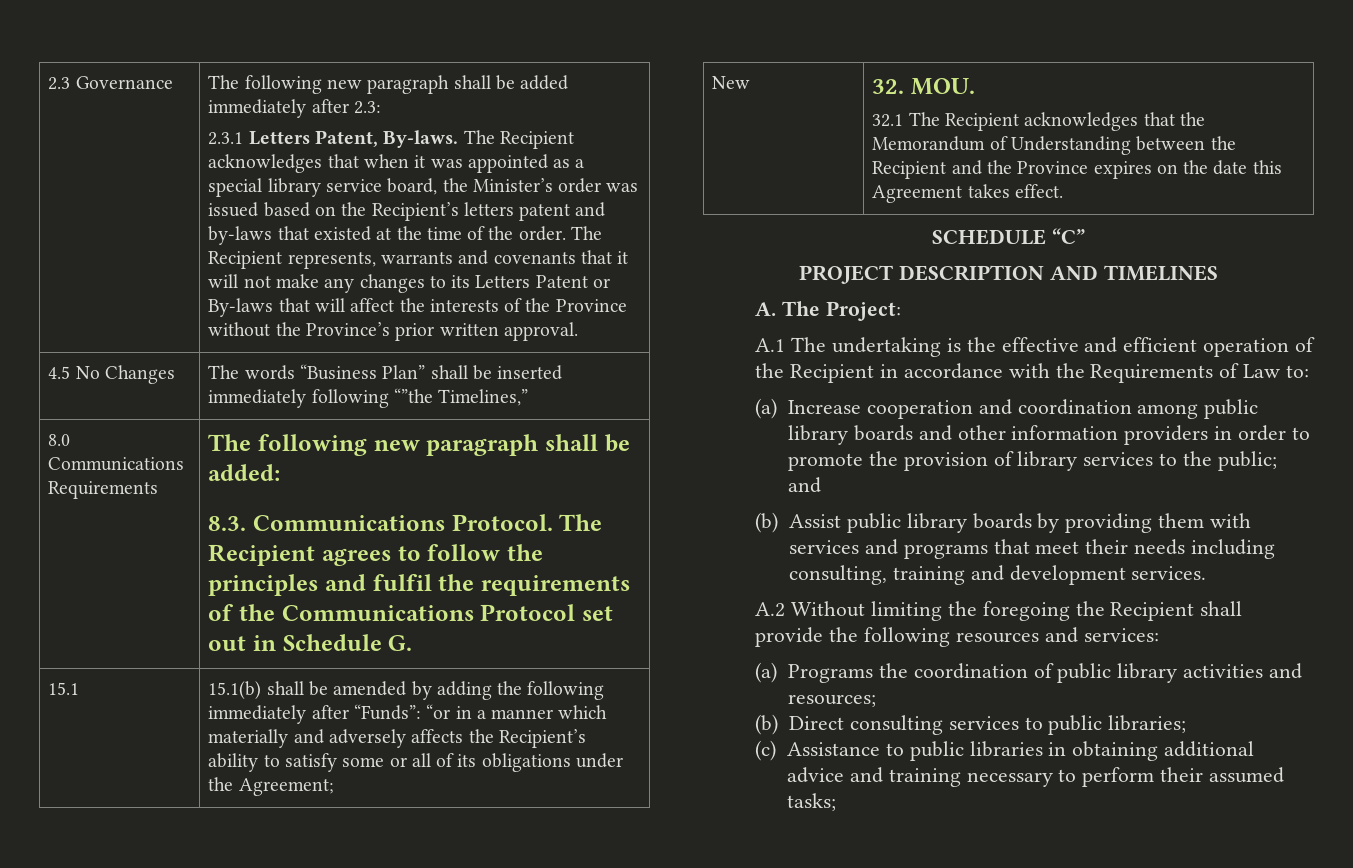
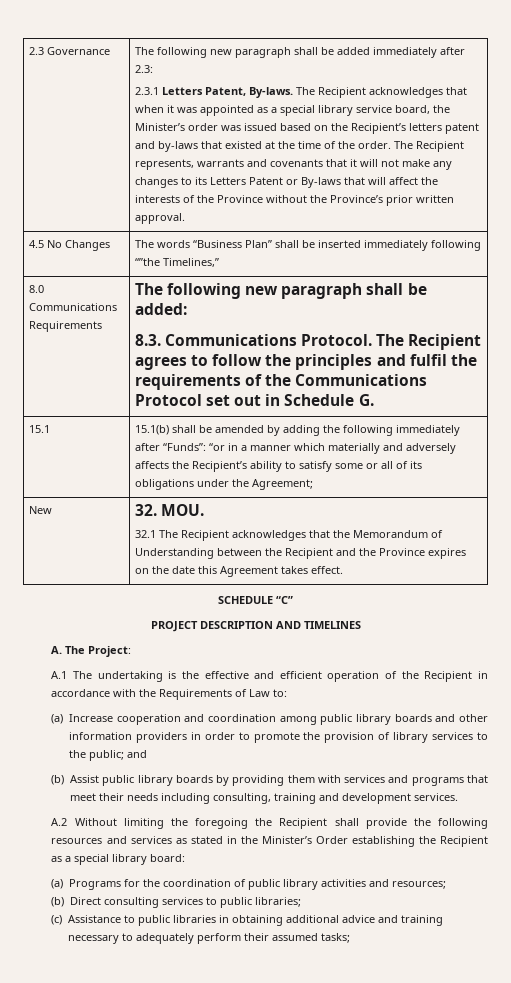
[1083,628,1159,642] services: -> [130,836,489,847] [51,854,186,865] services as stated in the Minister’s Order establishing the Recipient as a special library board:
(874, 673) none -> [123,879,140,887] for
(1077, 775) none -> [135,933,194,944] adequately

